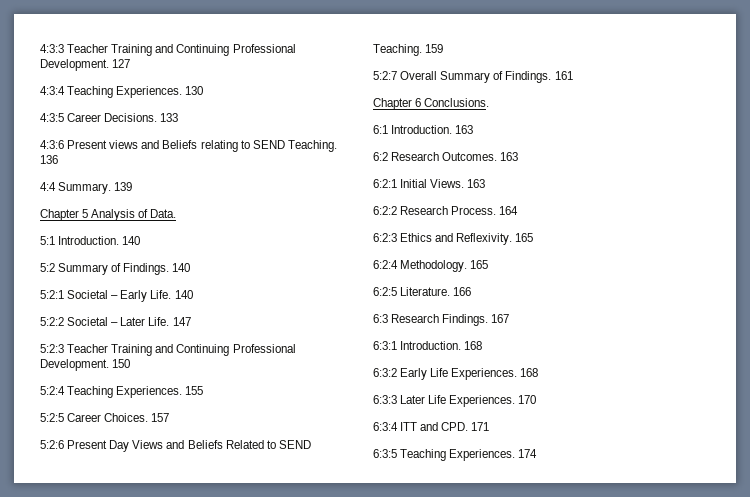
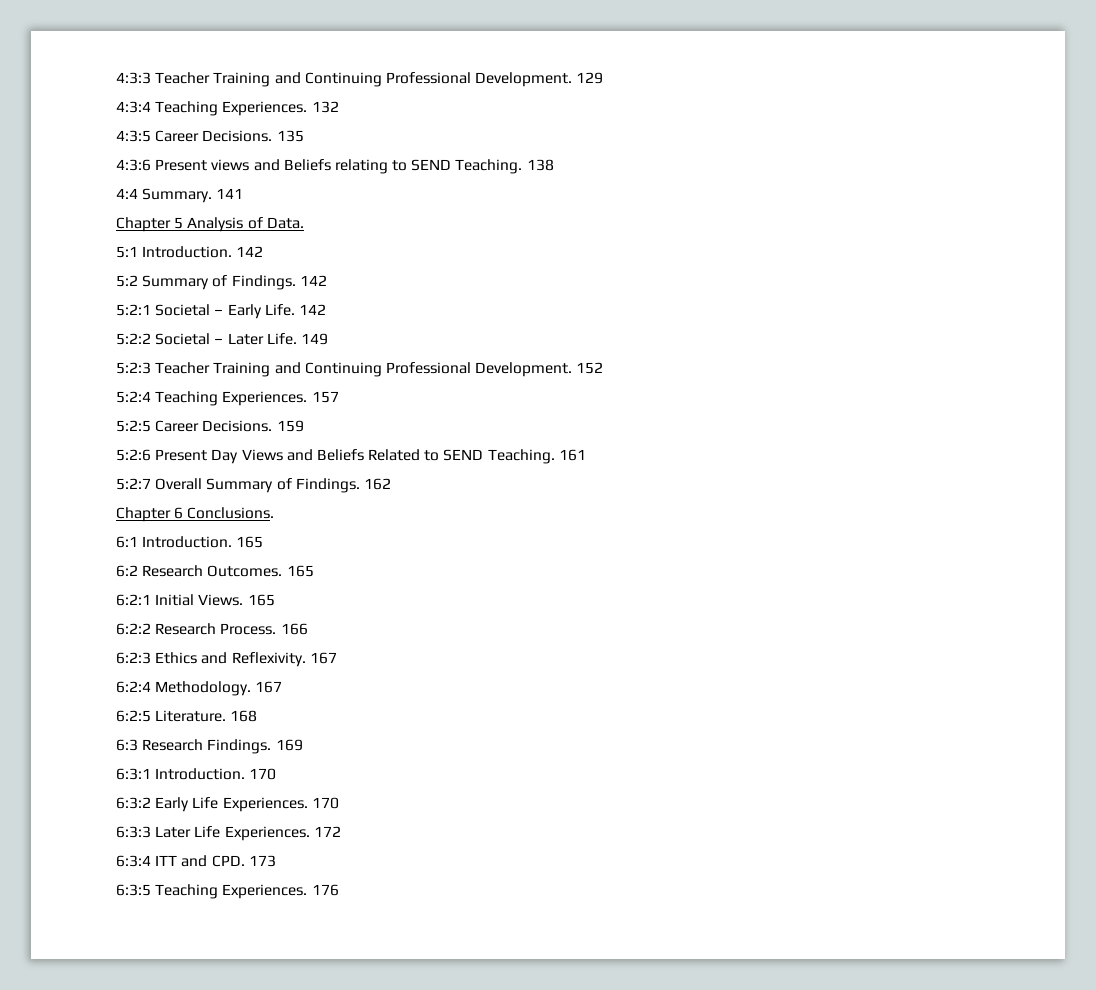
[112,59,131,68] 127 -> [576,72,604,84] 129
[185,86,204,95] 130 -> [311,101,339,113] 132
[160,113,179,122] 133 -> [276,130,304,142] 135
[40,155,58,164] 136 -> [526,159,554,171] 138
[114,182,133,191] 139 -> [216,188,244,199] 141
[122,236,141,245] 140 -> [236,246,264,257] 142
[172,263,191,272] 140 -> [299,275,327,286] 142
[174,290,193,299] 140 -> [298,304,326,315] 142
[172,317,191,326] 147 -> [300,333,328,345] 149
[112,359,131,368] 150 -> [576,362,604,374] 152
[185,386,204,395] 155 -> [311,391,339,403] 157
[104,413,170,422] Choices. 157 -> [202,420,304,432] Decisions. 159
[425,44,444,53] 159 -> [558,449,586,461] 161
[554,71,573,80] 161 -> [363,478,391,490] 162
[455,125,474,134] 163 -> [236,536,264,548] 165
[500,152,519,161] 163 -> [286,565,314,577] 165
[467,179,486,188] 163 -> [247,594,275,606] 165
[499,206,519,215] 164 -> [280,623,308,635] 166
[515,233,534,242] 165 -> [309,652,337,664] 167
[470,260,489,269] 165 -> [255,681,283,693] 167
[453,287,472,296] 166 -> [230,710,258,722] 168
[491,314,510,323] 167 -> [275,739,303,751] 169
[464,341,483,350] 168 -> [249,768,277,780] 170
[520,368,539,377] 168 -> [311,797,339,809] 170
[518,395,537,404] 170 -> [313,826,341,837] 172
[471,422,490,431] 171 -> [248,855,276,867] 173
[518,449,538,458] 174 -> [311,884,339,896] 176

